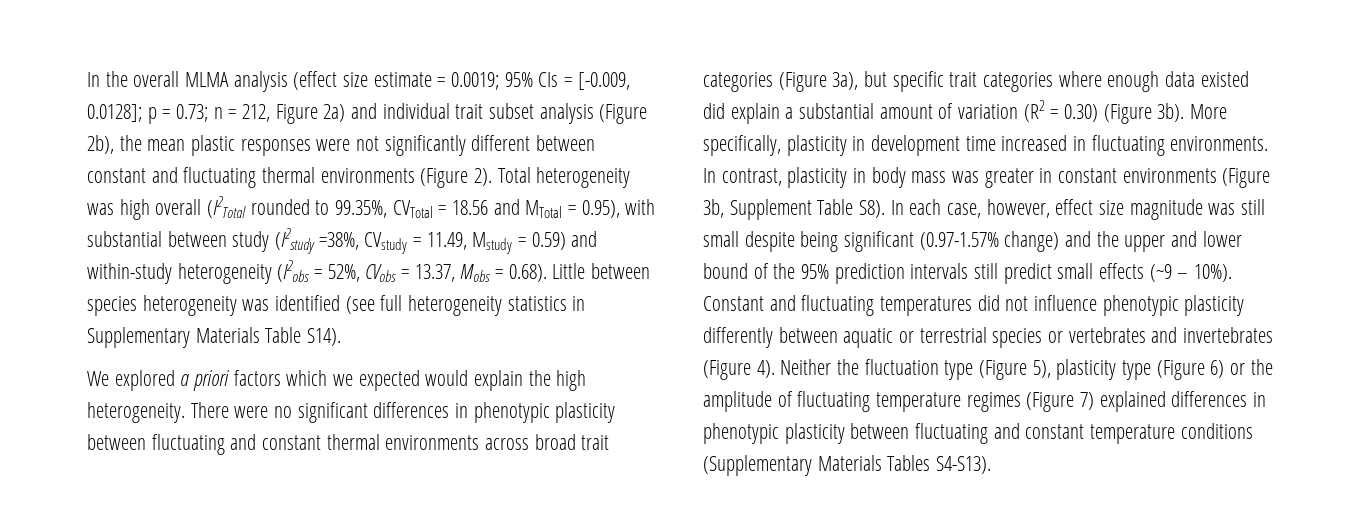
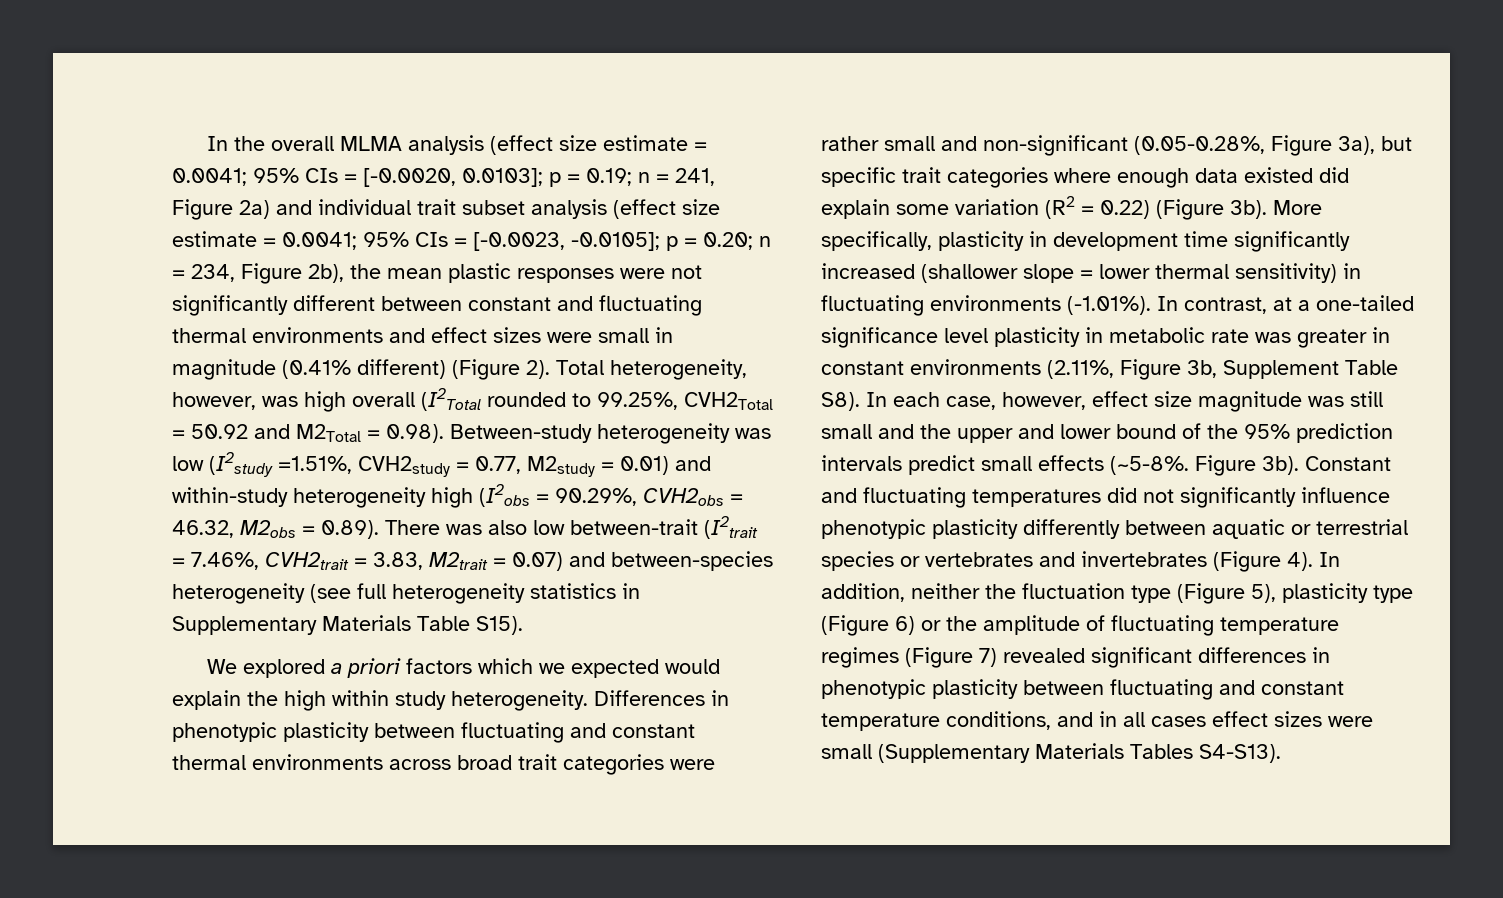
[451,72,630,90] [87,104,271,124] 0.0019; 95% CIs = [-0.009, 0.0128]; p = 0.73; n = 212, -> [172,168,715,187] 0.0041; 95% CIs = [-0.0020, 0.0103]; p = 0.19; n = 241,
[599,104,648,124] (Figure -> [613,199,720,219] [172,231,771,251] [172,263,302,284] (effect size estimate = 0.0041; 95% CIs = [-0.0023, -0.0105]; p = 0.20; n = 234, Figure
(415, 175) none -> [389,327,673,343] [172,359,446,380] and effect sizes were small in magnitude (0.41% different)
[536,167,631,188] heterogeneity -> [610,359,747,380] [172,392,256,410] heterogeneity, however,
[335,199,656,218] [87,228,566,254] 99.35%, CVTotal = 18.56 and MTotal = 0.95), with substantial between study (I2study =38%, CVstudy = 11.49, Mstudy = 0.59) -> [597,392,773,410] [172,423,771,444] [172,452,669,477] 99.25%, CVH2Total = 50.92 and M2Total = 0.98). Between-study heterogeneity was low (I2study =1.51%, CVH2study = 0.77, M2study = 0.01)
(272, 273) none -> [431,487,473,508] high
[327,263,651,282] [87,295,341,316] 52%, CVobs = 13.37, Mobs = 0.68). Little between species heterogeneity was identified -> [555,488,743,506] [172,516,758,539] [172,551,773,571] [172,583,305,604] 90.29%, CVH2obs = 46.32, M2obs = 0.89). There was also low between-trait (I2trait = 7.46%, CVH2trait = 3.83, M2trait = 0.07) and between-species heterogeneity
[306,328,341,346] S14). -> [476,616,523,635] S15).
[87,402,450,423] heterogeneity. There were no significant differences -> [332,690,705,711] within study heterogeneity. Differences
[778,72,827,92] (Figure -> [670,759,715,770] [821,135,1332,156] were rather small and non-significant (0.05-0.28%, Figure
[785,103,954,119] a substantial amount of -> [896,204,949,215] some
[1064,104,1099,122] 0.30) -> [1100,200,1150,219] 0.22)
[1001,135,1269,156] [703,167,947,188] increased in fluctuating environments. In contrast, plasticity in body mass -> [1234,231,1350,252] [821,263,1361,283] [821,295,1414,316] [821,327,1249,348] significantly increased (shallower slope = lower thermal sensitivity) in fluctuating environments (-1.01%). In contrast, at a one-tailed significance level plasticity in metabolic rate
[1222,168,1271,188] (Figure -> [1047,359,1181,380] (2.11%, Figure
[744,231,1060,252] despite being significant (0.97-1.57% change) -> (872, 431) none
[974,263,999,279] still -> (902, 463) none
[1149,264,1233,282] (~9 – 10%). -> [1110,455,1299,476] (~5-8%. Figure 3b).
(1029, 303) none -> [1180,487,1296,508] significantly
[780,359,832,375] Neither -> [1319,552,1340,567] [821,583,980,602] In addition, neither
[1099,391,1166,412] explained -> [1003,647,1192,668] revealed significant
[1180,423,1253,439] conditions -> [946,711,1373,730] [821,744,872,759] conditions, and in all cases effect sizes were small

